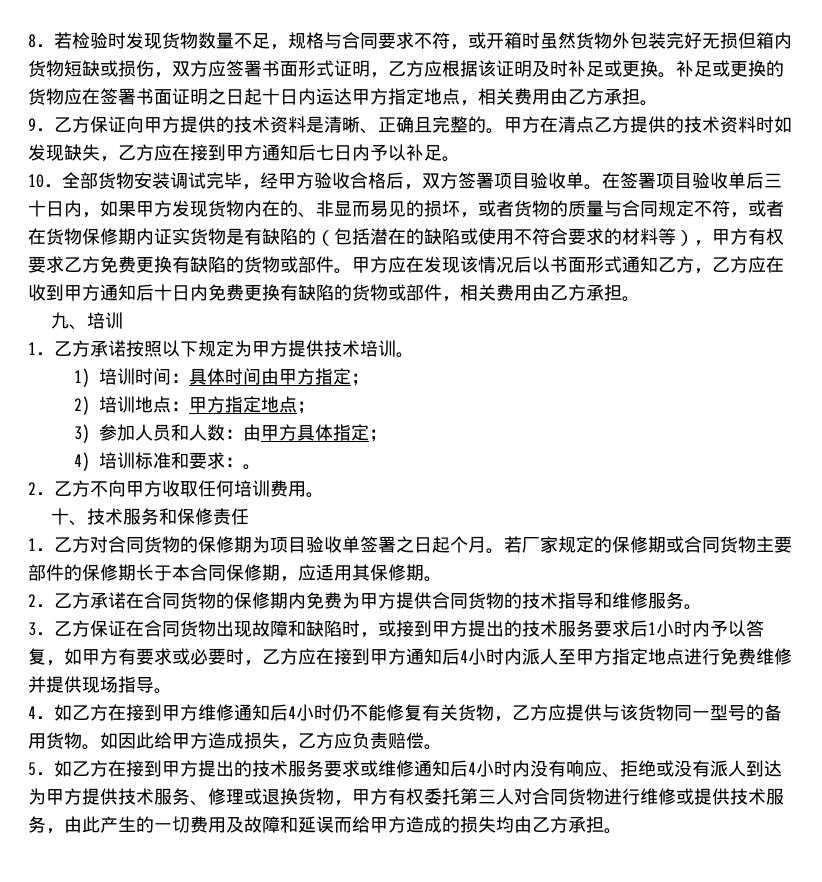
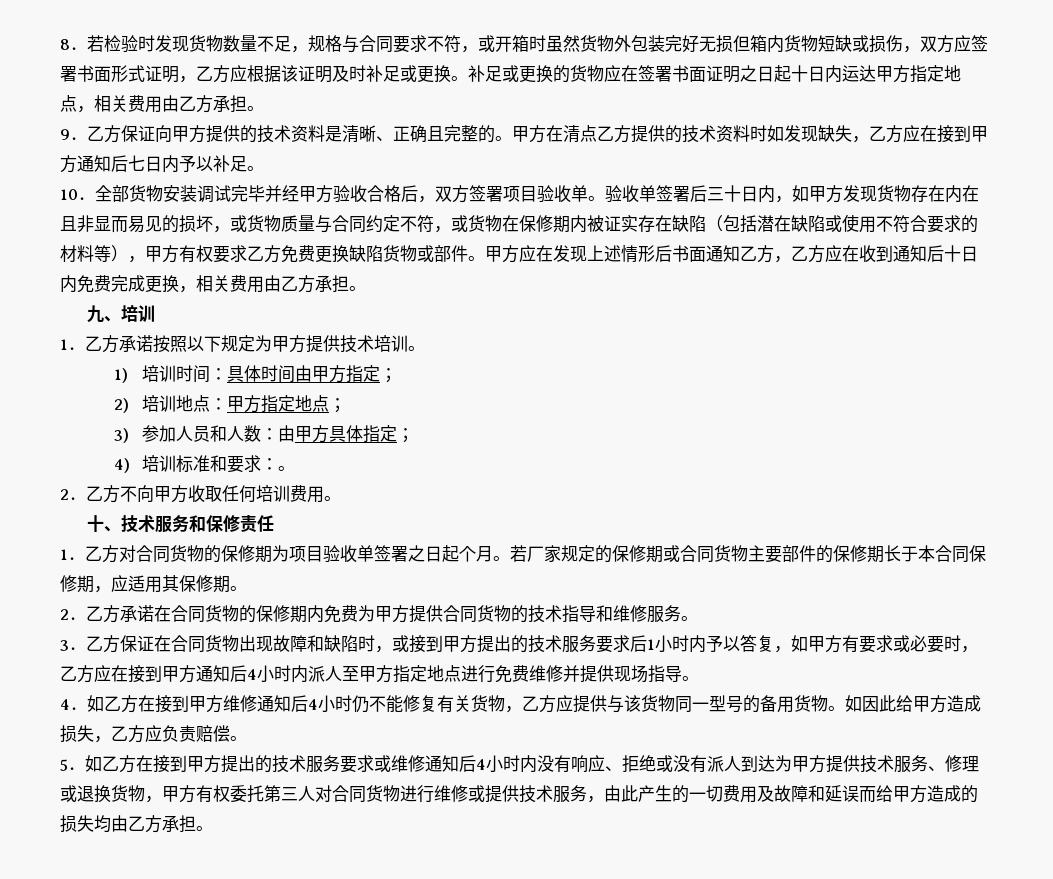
[242,184,260,190] ， -> [265,185,282,202] 并
[602,172,746,189] 在签署项目验收单 -> [605,185,690,203] 验收单签署
[118,201,136,217] 果 -> (809, 193) none
[244,200,316,218] 内在的、 -> [911,185,979,203] [60,216,77,231] 存在内在且
[496,200,568,217] 者货物的 -> [247,215,281,232] 货物
[658,200,676,217] 规 -> [366,215,383,233] 约
[766,200,784,217] [28,228,316,245] 者在货物保修期内证实货物是有缺陷的 -> [468,215,706,233] 货物在保修期内被证实存在缺陷
[406,228,424,245] 的 -> (791, 223) none
[172,256,244,273] 有缺陷的 -> [349,245,383,262] 缺陷
[460,256,622,273] 该情况后以书面形式 -> [587,245,706,263] 上述情形后书面
[64,284,100,301] 甲方 -> (893, 253) none
[244,284,442,301] 更换有缺陷的货物或部件 -> [111,275,179,293] 完成更换

